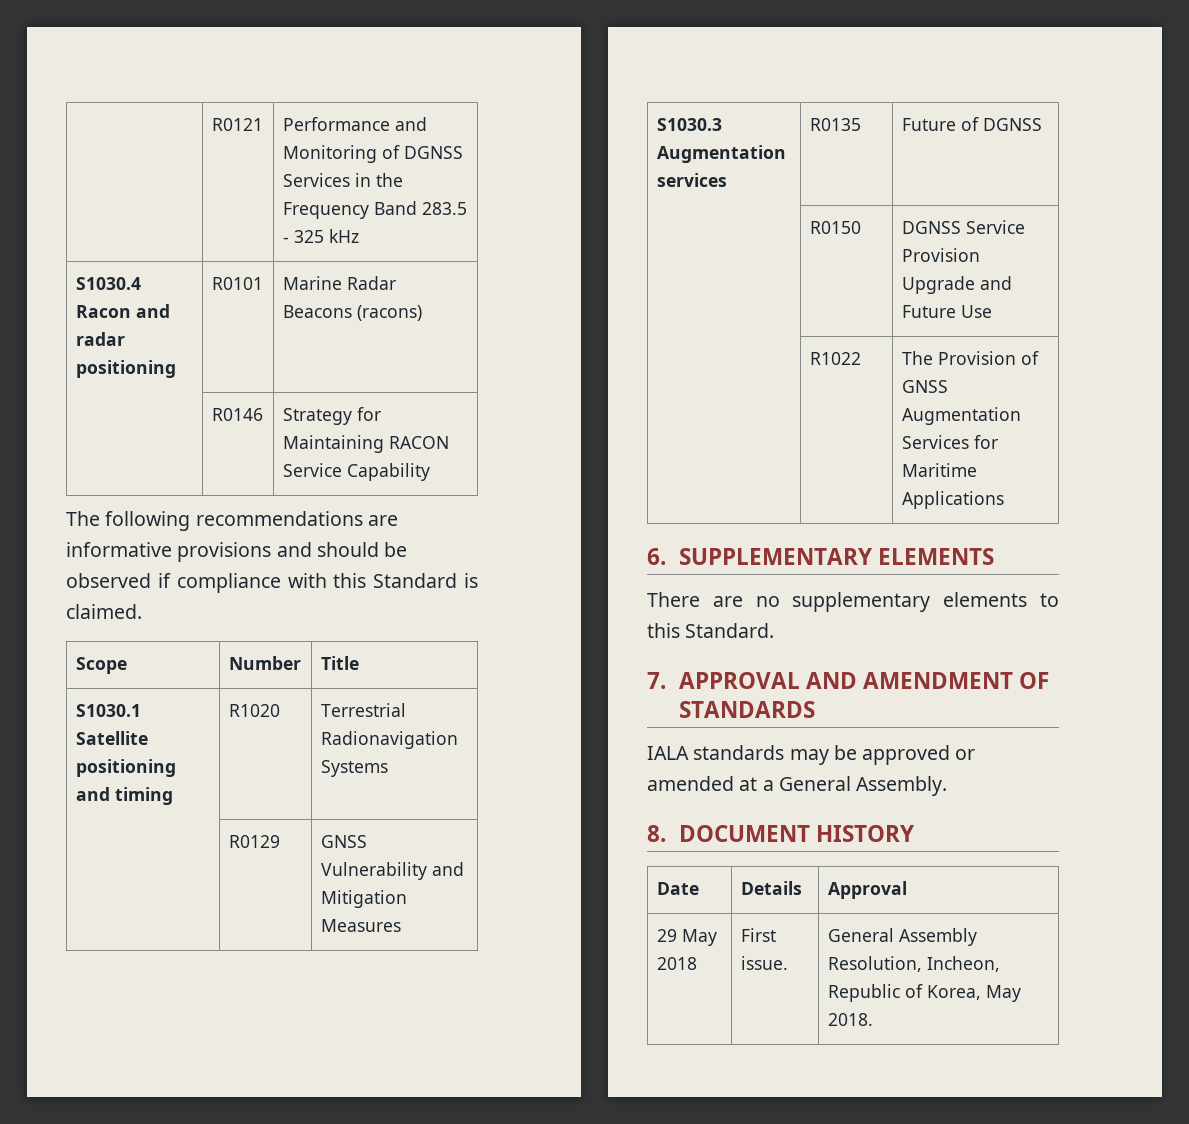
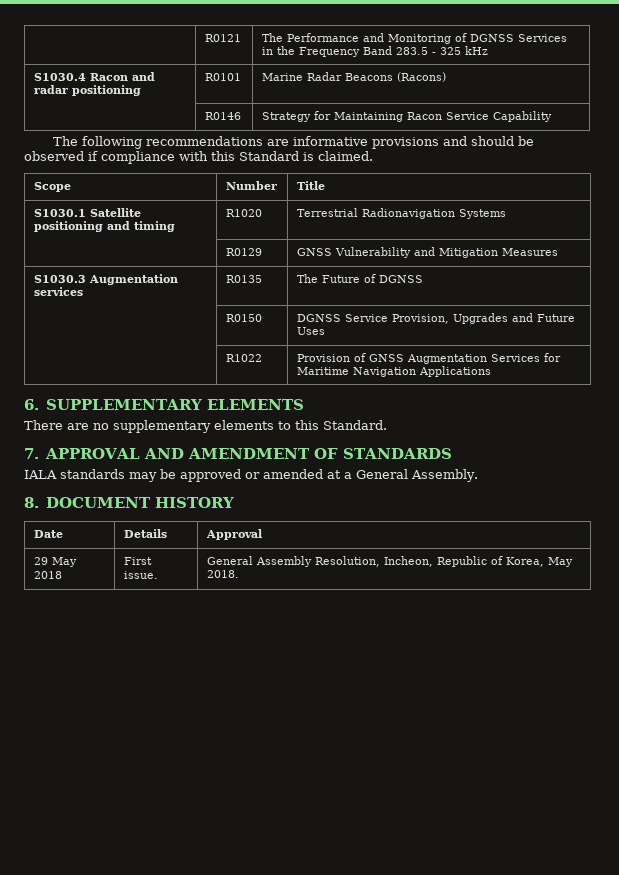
(263, 124) none -> [261,33,283,42] The
[356,305,422,321] (racons) -> [396,72,446,82] (Racons)
[388,436,449,449] RACON -> [406,112,442,120] Racon
(861, 124) none -> [296,274,318,283] The
[901,248,980,262] [901,276,975,294] Provision Upgrade -> [391,313,508,324] Provision, Upgrades
[960,305,992,318] Use -> [296,327,325,335] Uses
[901,351,933,365] The -> (262, 358) none
(977, 470) none -> [352,367,416,377] Navigation

